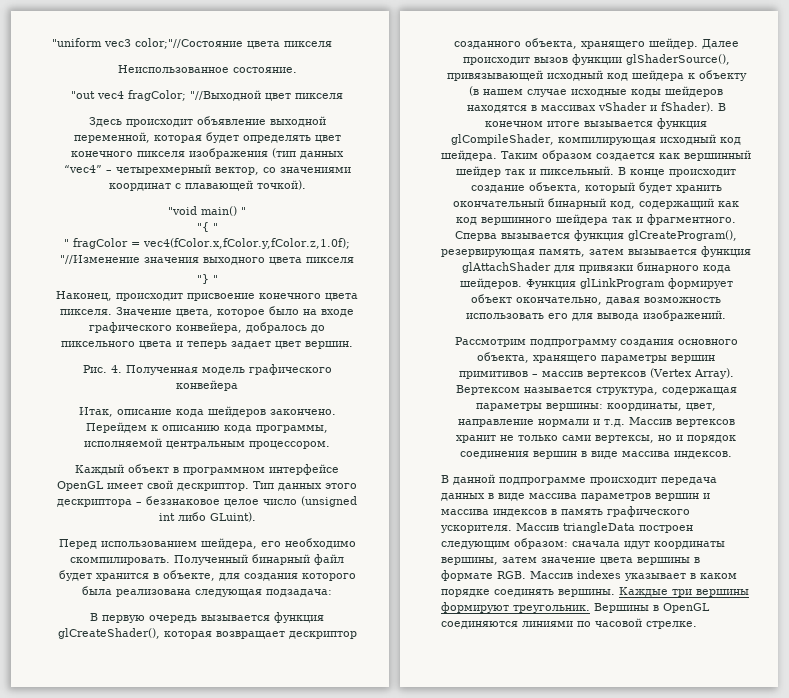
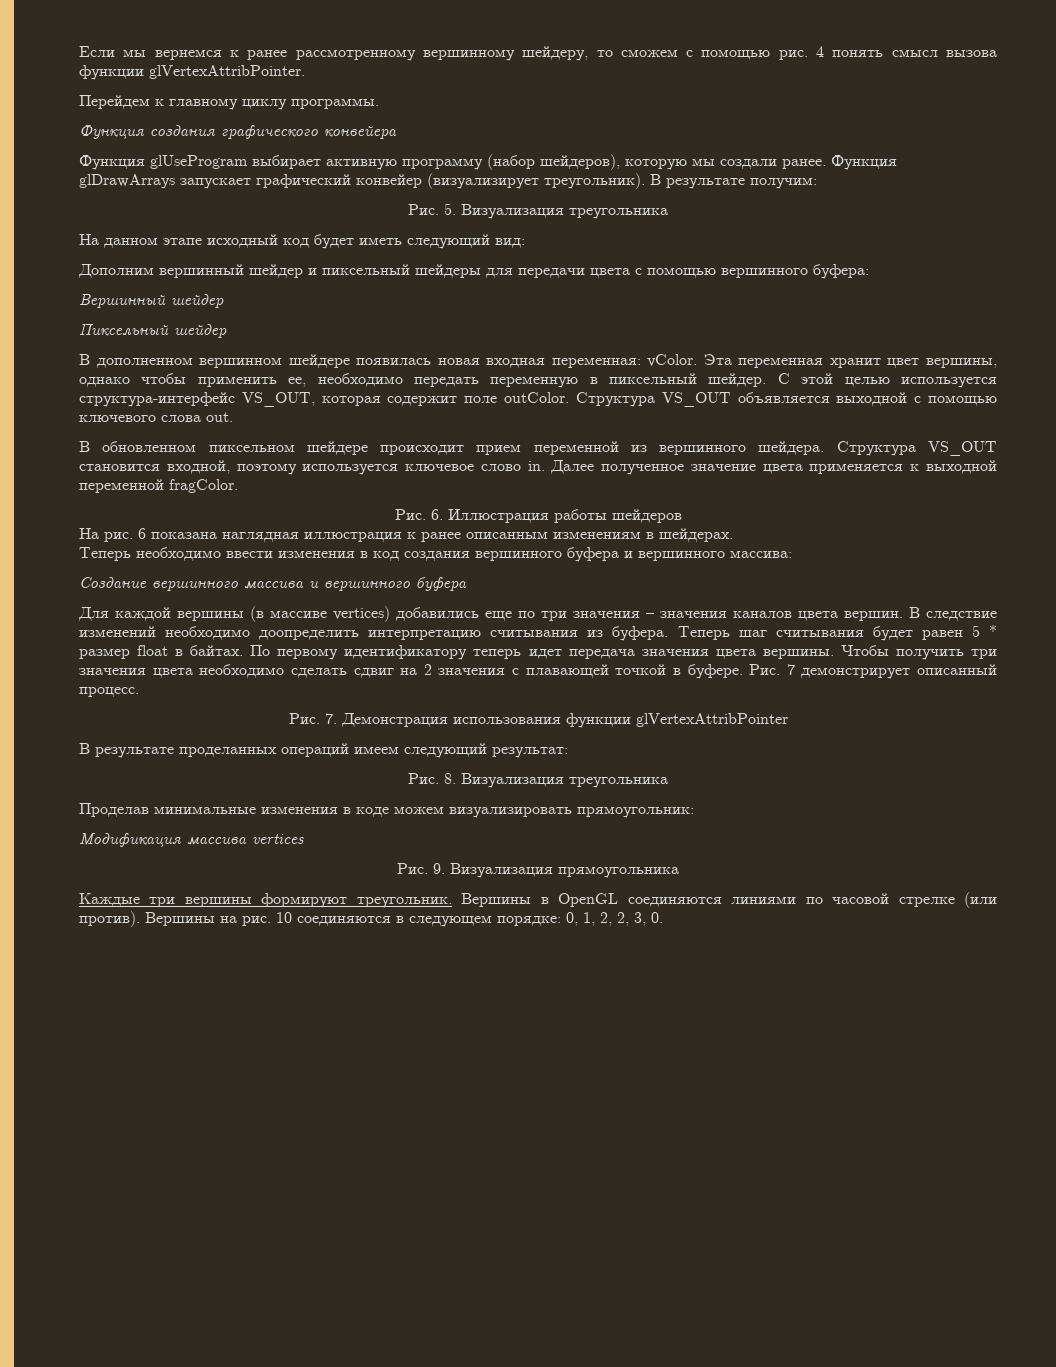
[52,38,332,49] [117,65,297,73] [71,90,343,101] [88,116,326,127] [73,132,341,143] [71,148,344,159] [63,164,351,175] [108,180,306,191] [168,206,246,216] [196,222,218,232] [63,238,351,249] [60,255,354,265] [196,274,218,284] [56,291,358,301] [60,306,354,317] [89,322,325,333] [61,341,353,349] [82,364,332,375] [176,380,238,391] [78,406,336,417] [86,422,328,433] [84,438,330,449] [75,464,339,475] [57,480,357,491] [57,496,357,507] [158,512,256,522] [58,538,356,549] [70,554,344,565] [58,570,356,581] [82,586,332,597] [90,612,324,623] [57,628,357,639] [453,38,739,49] [462,54,730,65] [446,70,747,81] [469,86,723,97] [466,102,726,113] [485,118,707,129] [451,134,741,145] [441,150,751,161] [456,166,736,177] [470,182,722,193] [453,198,739,209] [456,214,736,225] [455,230,737,241] [441,246,751,257] [461,262,731,273] [459,278,733,289] [471,294,721,305] [466,310,726,321] [454,337,738,347] [477,352,715,363] [458,368,734,379] [455,385,737,395] [476,403,716,411] [457,417,735,427] [456,435,736,443] [460,451,732,459] [441,474,717,485] [441,493,710,501] [441,506,690,517] [441,522,693,533] [441,538,725,549] [441,557,700,565] [441,570,737,581] [441,589,615,597] "uniform vec3 color;"//Состояние цвета пикселя // Неиспользованное состояние. // "out vec4 fragColor; "//Выходной цвет пикселя // Здесь происходит объявление выходной переменной, которая будет определять цвет конечного пикселя изображения (тип данных “vec4” – четырехмерный вектор, со значениями координат с плавающей точкой). // "void main() " // "{ " // " fragColor = vec4(fColor.x,fColor.y,fColor.z,1.0f); "//Изменение значения выходного цвета пикселя // "} " // Наконец, происходит присвоение конечного цвета пикселя. Значение цвета, которое было на входе графического конвейера, добралось до пиксельного цвета и теперь задает цвет вершин. // Рис. 4. Полученная модель графического конвейера // Итак, описание кода шейдеров закончено. Перейдем к описанию кода программы, исполняемой центральным процессором. // Каждый объект в программном интерфейсе OpenGL имеет свой дескриптор. Тип данных этого дескриптора – беззнаковое целое число (unsigned int либо GLuint). // Перед использованием шейдера, его необходимо скомпилировать. Полученный бинарный файл будет хранится в объекте, для создания которого была реализована следующая подзадача: // В первую очередь вызывается функция glCreateShader(), которая возвращает дескриптор созданного объекта, хранящего шейдер. Далее происходит вызов функции glShaderSource(), привязывающей исходный код шейдера к объекту (в нашем случае исходные коды шейдеров находятся в массивах vShader и fShader). В конечном итоге вызывается функция glCompileShader, компилирующая исходный код шейдера. Таким образом создается как вершинный шейдер так и пиксельный. В конце происходит создание объекта, который будет хранить окончательный бинарный код, содержащий как код вершинного шейдера так и фрагментного. Сперва вызывается функция glCreateProgram(), резервирующая память, затем вызывается функция glAttachShader для привязки бинарного кода шейдеров. Функция glLinkProgram формирует объект окончательно, давая возможность использовать его для вывода изображений. // Рассмотрим подпрограмму создания основного объекта, хранящего параметры вершин примитивов – массив вертексов (Vertex Array). Вертексом называется структура, содержащая параметры вершины: координаты, цвет, направление нормали и т.д. Массив вертексов хранит не только сами вертексы, но и порядок соединения вершин в виде массива индексов. // В данной подпрограмме происходит передача данных в виде массива параметров вершин и массива индексов в память графического ускорителя. Массив triangleData построен следующим образом: сначала идут координаты вершины, затем значение цвета вершины в формате RGB. Массив indexes указывает в каком порядке соединять вершины. -> [79,46,997,61] [79,65,305,80] [79,95,379,110] [79,125,397,140] [79,154,897,170] [79,173,817,189] [408,203,668,219] [79,234,525,249] [78,264,869,279] [79,294,224,309] [79,323,227,339] [79,354,998,368] [79,373,997,388] [79,392,998,407] [79,412,233,422] [79,441,997,456] [79,460,997,475] [79,479,238,493] [394,509,682,523] [79,528,733,542] [79,547,792,562] [79,577,467,592] [78,606,997,622] [79,625,998,641] [79,645,998,660] [79,664,997,679] [79,687,139,697] [288,713,788,728] [79,743,568,758] [408,773,668,788] [79,803,694,818] [79,833,304,847] [397,863,679,878] Если мы вернемся к ранее рассмотренному вершинному шейдеру, то сможем с помощью рис. 4 понять смысл вызова функции glVertexAttribPointer. // Перейдем к главному циклу программы. // Функция создания графического конвейера // Функция glUseProgram выбирает активную программу (набор шейдеров), которую мы создали ранее. Функция glDrawArrays запускает графический конвейер (визуализирует треугольник). В результате получим: // Рис. 5. Визуализация треугольника // На данном этапе исходный код будет иметь следующий вид: // Дополним вершинный шейдер и пиксельный шейдеры для передачи цвета с помощью вершинного буфера: // Вершинный шейдер // Пиксельный шейдер // В дополненном вершинном шейдере появилась новая входная переменная: vColor. Эта переменная хранит цвет вершины, однако чтобы применить ее, необходимо передать переменную в пиксельный шейдер. С этой целью используется структура-интерфейс VS_OUT, которая содержит поле outColor. Структура VS_OUT объявляется выходной с помощью ключевого слова out. // В обновленном пиксельном шейдере происходит прием переменной из вершинного шейдера. Структура VS_OUT становится входной, поэтому используется ключевое слово in. Далее полученное значение цвета применяется к выходной переменной fragColor. // Рис. 6. Иллюстрация работы шейдеров // На рис. 6 показана наглядная иллюстрация к ранее описанным изменениям в шейдерах. // Теперь необходимо ввести изменения в код создания вершинного буфера и вершинного массива: // Создание вершинного массива и вершинного буфера // Для каждой вершины (в массиве vertices) добавились еще по три значения – значения каналов цвета вершин. В следствие изменений необходимо доопределить интерпретацию считывания из буфера. Теперь шаг считывания будет равен 5 * размер float в байтах. По первому идентификатору теперь идет передача значения цвета вершины. Чтобы получить три значения цвета необходимо сделать сдвиг на 2 значения с плавающей точкой в буфере. Рис. 7 демонстрирует описанный процесс. // Рис. 7. Демонстрация использования функции glVertexAttribPointer // В результате проделанных операций имеем следующий результат: // Рис. 8. Визуализация треугольника // Проделав минимальные изменения в коде можем визуализировать прямоугольник: // Модификация массива vertices // Рис. 9. Визуализация прямоугольника //
[646,621,697,629] стрелке. -> [898,892,997,908] [79,911,663,927] стрелке (или против). Вершины на рис. 10 соединяются в следующем порядке: 0, 1, 2, 2, 3, 0.

